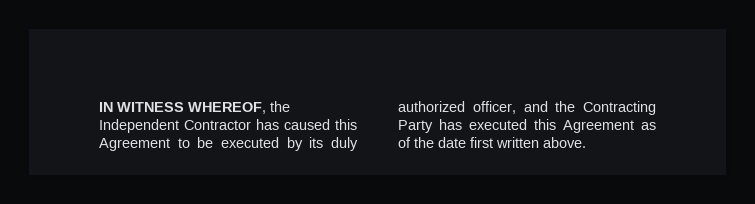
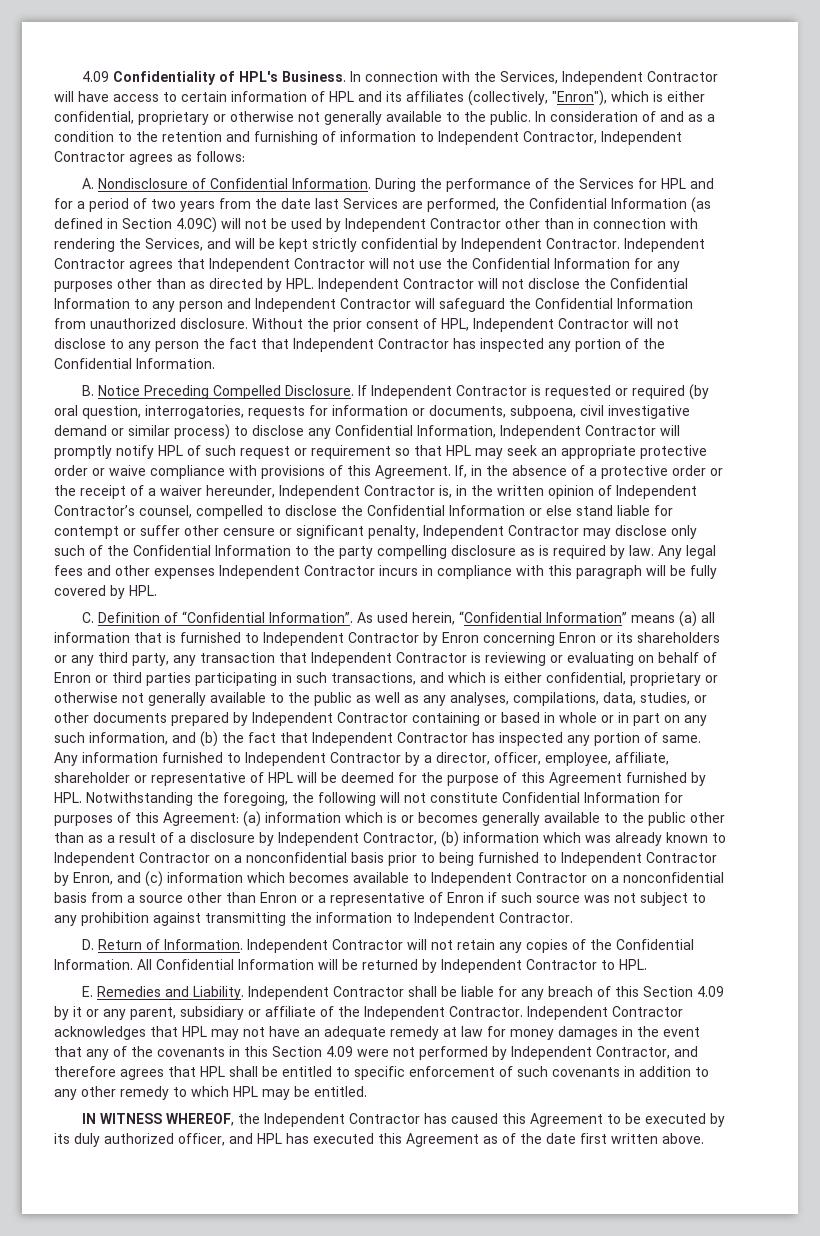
(99, 107) none -> [81,71,718,85] [54,90,705,106] [54,111,715,125] [54,131,682,145] [54,151,245,165] [81,178,714,192] [54,197,711,213] [54,217,698,233] [54,238,705,252] [54,258,680,272] [54,278,688,292] [54,298,693,312] [54,318,679,332] [54,338,665,352] [54,358,215,369] [81,384,709,400] [54,405,690,419] [54,424,680,440] [54,445,707,459] [54,465,723,479] [54,485,697,499] [54,505,673,519] [54,525,697,539] [54,545,716,559] [54,565,717,579] [54,585,157,599] [81,611,715,627] [54,632,720,646] [54,652,717,666] [54,672,718,686] [54,692,707,706] [54,712,707,726] [54,731,701,747] [54,752,669,766] [54,772,706,786] [54,792,683,806] [54,811,725,827] [54,831,726,847] [54,852,717,866] [54,871,724,887] [54,892,706,906] [54,912,573,926] [81,939,694,953] [54,959,647,973] [81,986,724,1000] [54,1006,683,1020] [54,1026,700,1040] [54,1046,698,1060] [54,1066,709,1080] [54,1086,367,1100] 4.09 Confidentiality of HPL's Business. In connection with the Services, Independent Contractor will have access to certain information of HPL and its affiliates (collectively, "Enron"), which is either confidential, proprietary or otherwise not generally available to the public. In consideration of and as a condition to the retention and furnishing of information to Independent Contractor, Independent Contractor agrees as follows: // A. Nondisclosure of Confidential Information. During the performance of the Services for HPL and for a period of two years from the date last Services are performed, the Confidential Information (as defined in Section 4.09C) will not be used by Independent Contractor other than in connection with rendering the Services, and will be kept strictly confidential by Independent Contractor. Independent Contractor agrees that Independent Contractor will not use the Confidential Information for any purposes other than as directed by HPL. Independent Contractor will not disclose the Confidential Information to any person and Independent Contractor will safeguard the Confidential Information from unauthorized disclosure. Without the prior consent of HPL, Independent Contractor will not disclose to any person the fact that Independent Contractor has inspected any portion of the Confidential Information. // B. Notice Preceding Compelled Disclosure. If Independent Contractor is requested or required (by oral question, interrogatories, requests for information or documents, subpoena, civil investigative demand or similar process) to disclose any Confidential Information, Independent Contractor will promptly notify HPL of such request or requirement so that HPL may seek an appropriate protective order or waive compliance with provisions of this Agreement. If, in the absence of a protective order or the receipt of a waiver hereunder, Independent Contractor is, in the written opinion of Independent Contractor’s counsel, compelled to disclose the Confidential Information or else stand liable for contempt or suffer other censure or significant penalty, Independent Contractor may disclose only such of the Confidential Information to the party compelling disclosure as is required by law. Any legal fees and other expenses Independent Contractor incurs in compliance with this paragraph will be fully covered by HPL. // C. Definition of “Confidential Information”. As used herein, “Confidential Information” means (a) all information that is furnished to Independent Contractor by Enron concerning Enron or its shareholders or any third party, any transaction that Independent Contractor is reviewing or evaluating on behalf of Enron or third parties participating in such transactions, and which is either confidential, proprietary or otherwise not generally available to the public as well as any analyses, compilations, data, studies, or other documents prepared by Independent Contractor containing or based in whole or in part on any such information, and (b) the fact that Independent Contractor has inspected any portion of same. Any information furnished to Independent Contractor by a director, officer, employee, affiliate, shareholder or representative of HPL will be deemed for the purpose of this Agreement furnished by HPL. Notwithstanding the foregoing, the following will not constitute Confidential Information for purposes of this Agreement: (a) information which is or becomes generally available to the public other than as a result of a disclosure by Independent Contractor, (b) information which was already known to Independent Contractor on a nonconfidential basis prior to being furnished to Independent Contractor by Enron, and (c) information which becomes available to Independent Contractor on a nonconfidential basis from a source other than Enron or a representative of Enron if such source was not subject to any prohibition against transmitting the information to Independent Contractor. // D. Return of Information. Independent Contractor will not retain any copies of the Confidential Information. All Confidential Information will be returned by Independent Contractor to HPL. // E. Remedies and Liability. Independent Contractor shall be liable for any breach of this Section 4.09 by it or any parent, subsidiary or affiliate of the Independent Contractor. Independent Contractor acknowledges that HPL may not have an adequate remedy at law for money damages in the event that any of the covenants in this Section 4.09 were not performed by Independent Contractor, and therefore agrees that HPL shall be entitled to specific enforcement of such covenants in addition to any other remedy to which HPL may be entitled. //
[555,101,656,115] [398,120,433,133] the Contracting Party -> [257,1133,282,1144] HPL

